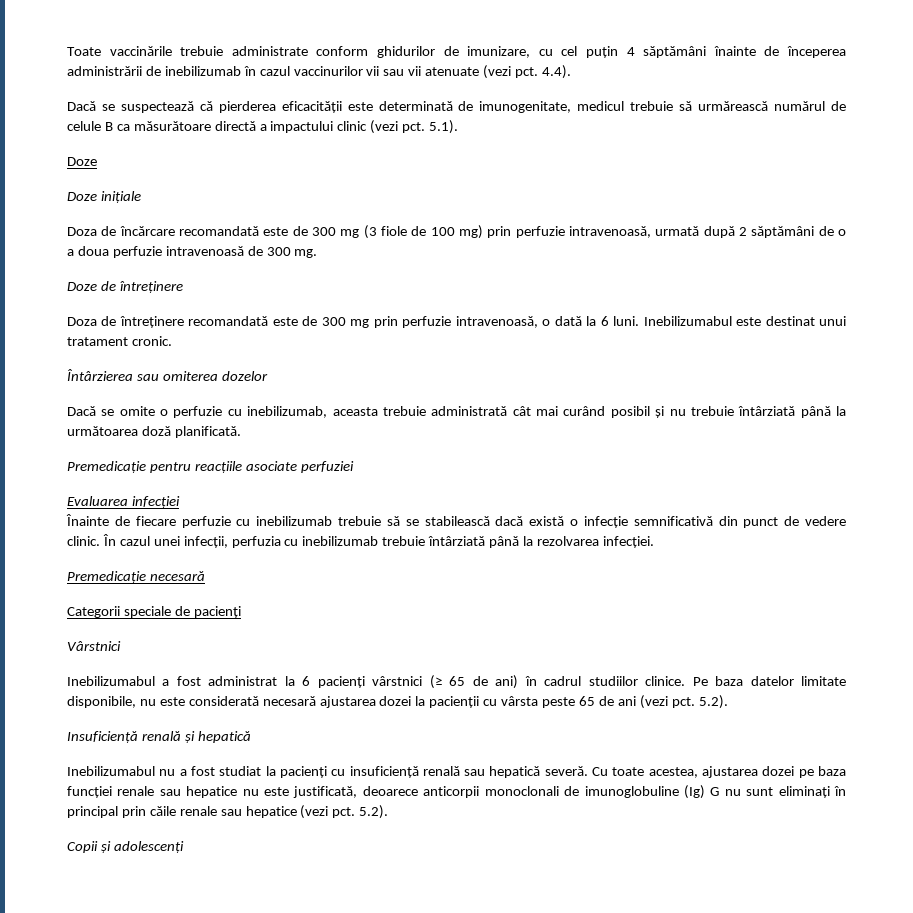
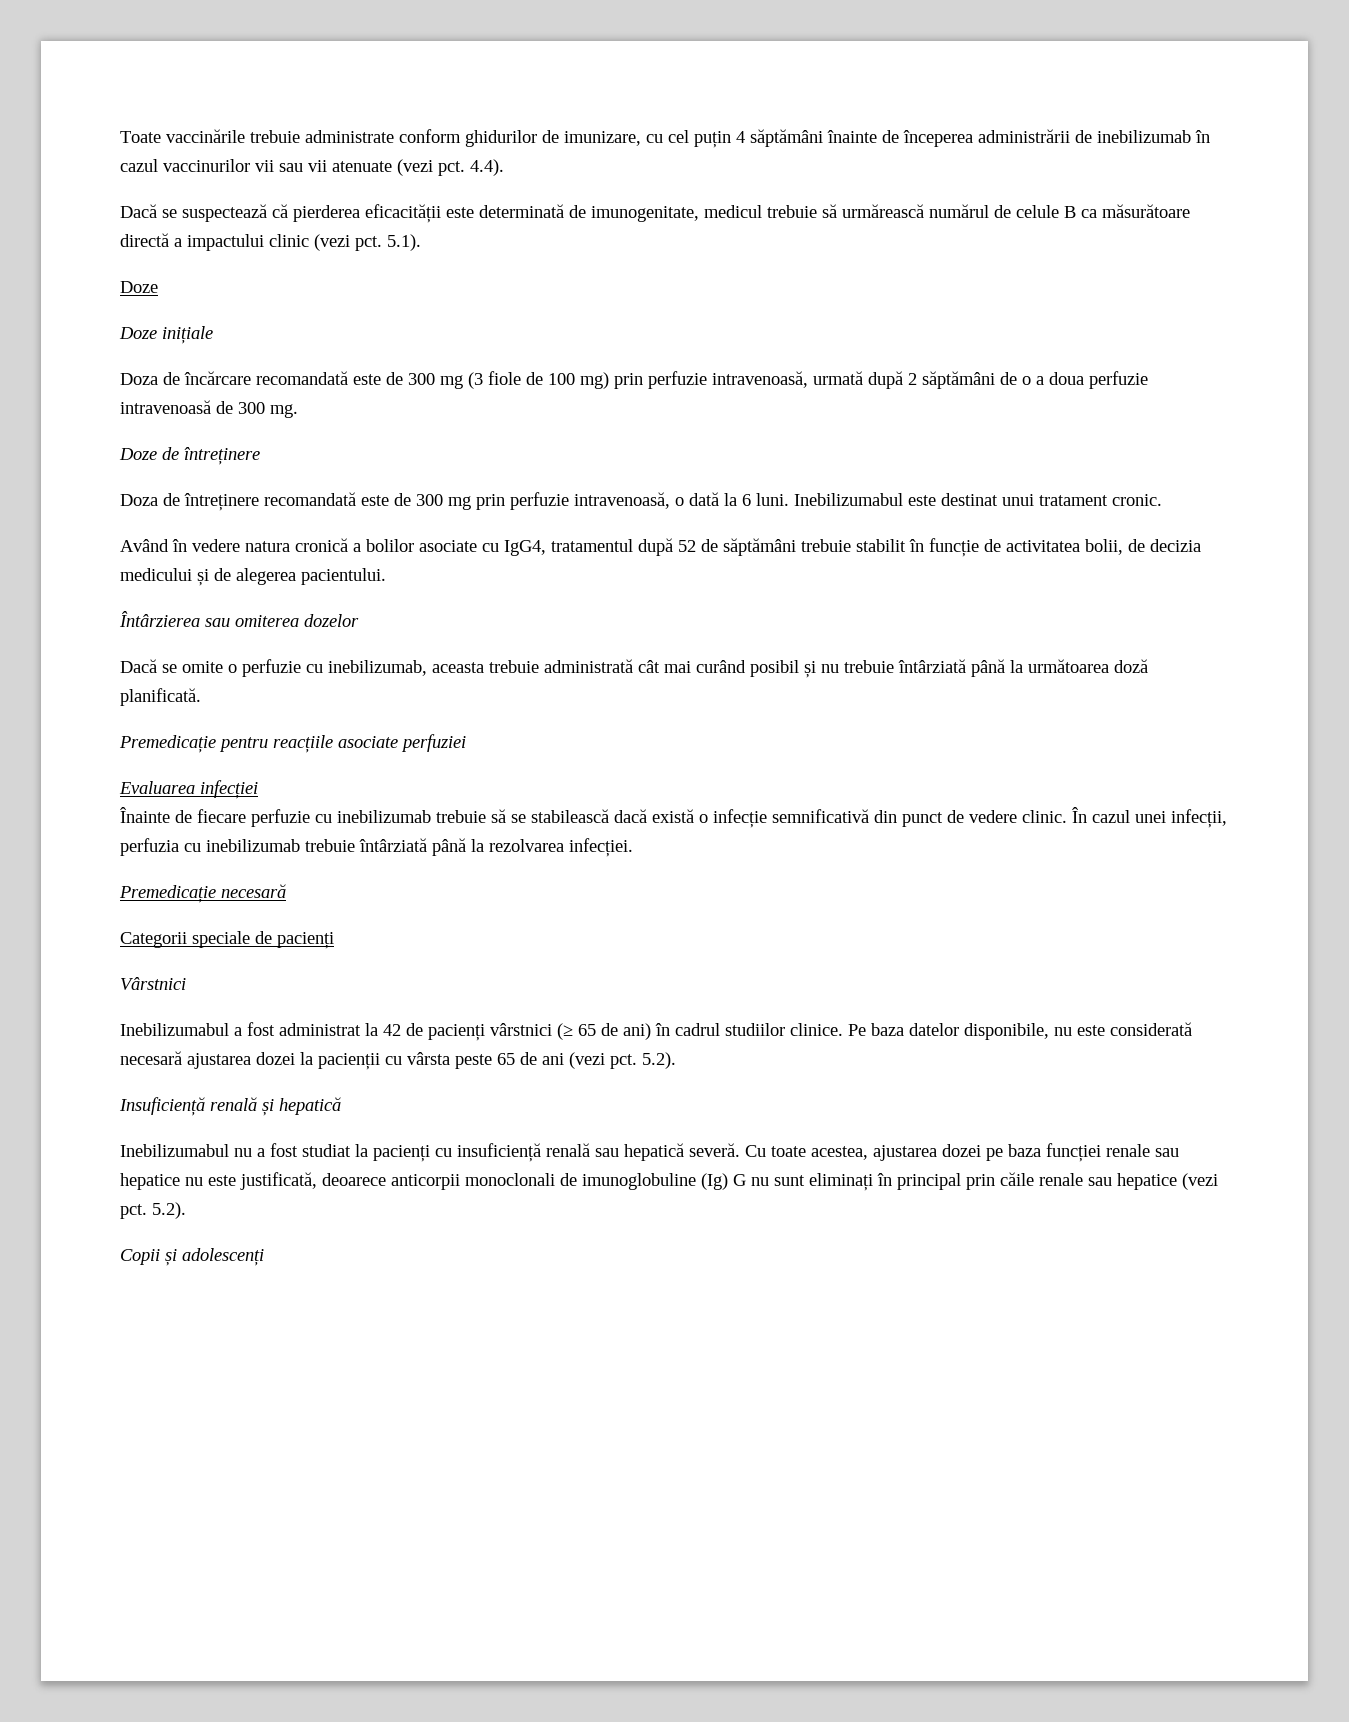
(172, 341) none -> [120,538,1201,557] [120,568,386,586] // Având în vedere natura cronică a bolilor asociate cu IgG4, tratamentul după 52 de săptămâni trebuie stabilit în funcție de activitatea bolii, de decizia medicului și de alegerea pacientului.
[302,676,311,686] 6 -> [383,1023,423,1036] 42 de
[801,676,847,686] limitate -> (959, 1029) none

